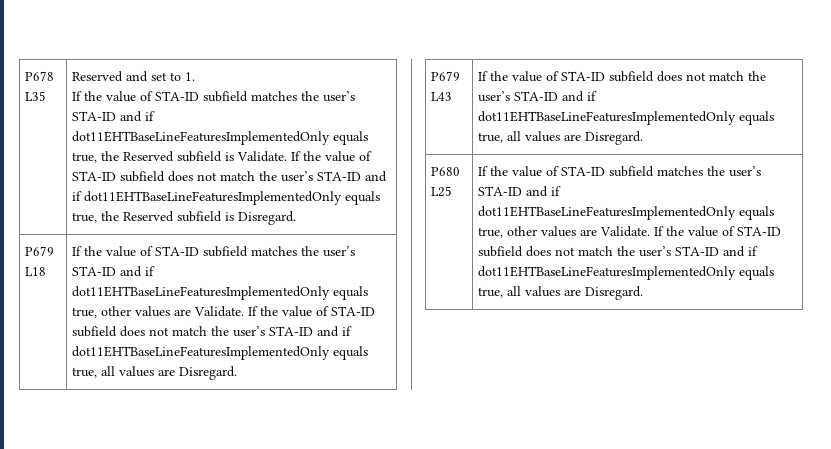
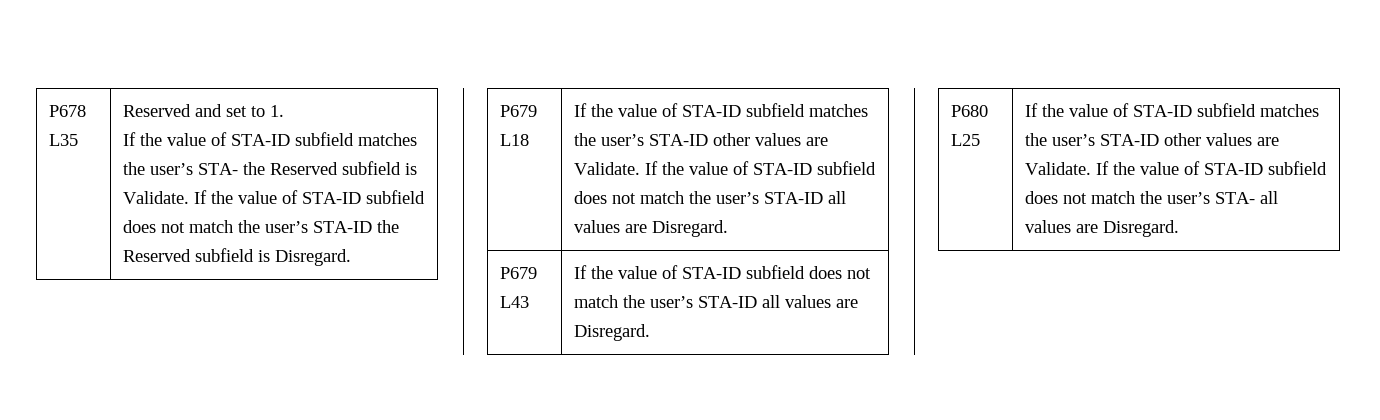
[71,111,155,122] [71,131,368,145] [71,152,97,163] STA-ID and if dot11EHTBaseLineFeaturesImplementedOnly equals true, -> [198,163,239,175] STA-
[364,171,387,182] [71,191,380,205] [71,212,97,223] and if dot11EHTBaseLineFeaturesImplementedOnly equals true, -> (373, 227) none
[119,266,155,277] [71,286,368,300] [71,307,97,318] and if dot11EHTBaseLineFeaturesImplementedOnly equals true, -> (709, 140) none
[316,326,352,337] [71,346,368,360] [71,367,97,378] and if dot11EHTBaseLineFeaturesImplementedOnly equals true, -> (824, 198) none
[561,91,597,102] [477,111,774,125] [477,132,503,143] and if dot11EHTBaseLineFeaturesImplementedOnly equals true, -> (758, 302) none
[525,186,561,197] [477,206,774,220] [477,227,503,238] and if dot11EHTBaseLineFeaturesImplementedOnly equals true, -> (1160, 140) none
[674,246,758,257] [477,266,774,280] [477,287,503,298] STA-ID and if dot11EHTBaseLineFeaturesImplementedOnly equals true, -> [1215,192,1256,204] STA-

